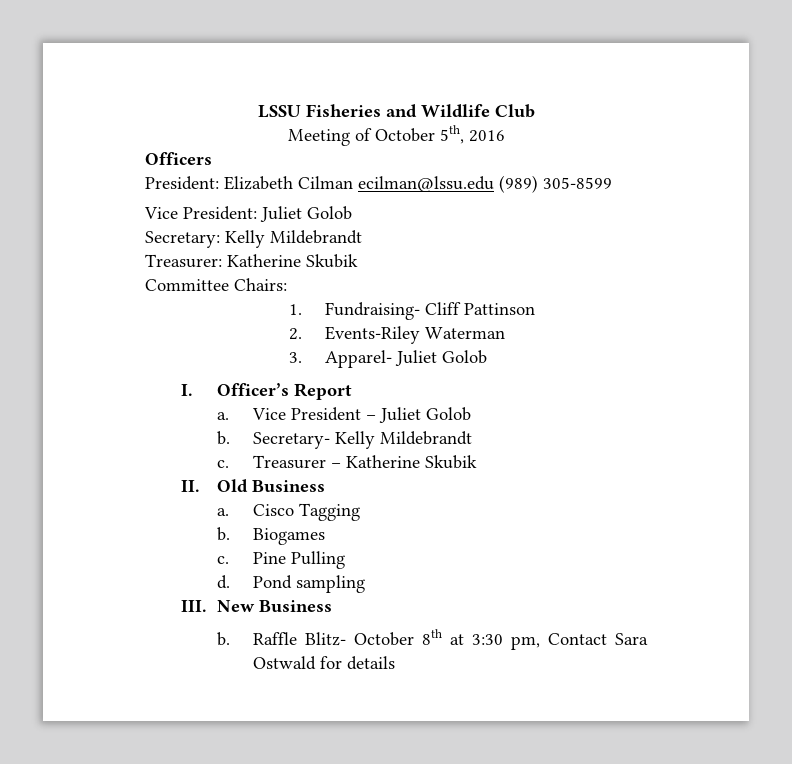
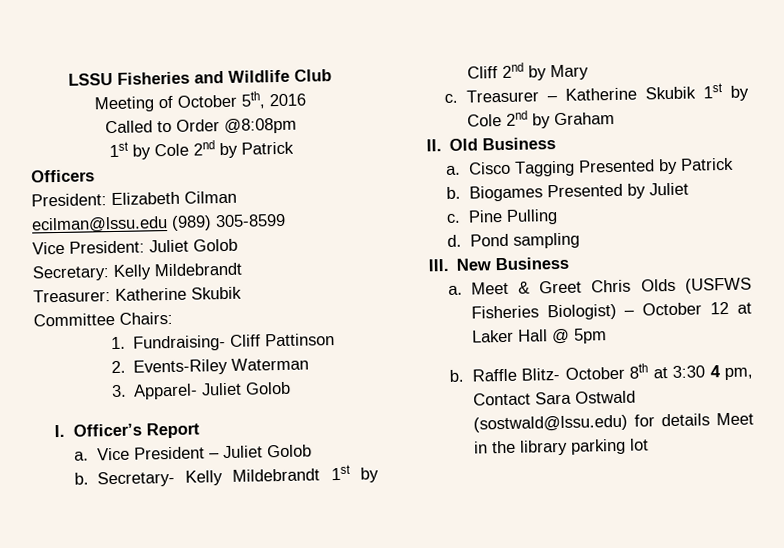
(505, 136) none -> [105,117,297,134] [109,140,294,160] // Called to Order @8:08pm // 1st by Cole 2nd by Patrick
(472, 438) none -> [330,464,379,483] [466,62,589,81] 1st by Cliff 2nd by Mary
(477, 462) none -> [702,83,749,101] [466,110,615,129] 1st by Cole 2nd by Graham
(360, 512) none -> [577,157,734,175] Presented by Patrick
(325, 536) none -> [546,182,689,199] Presented by Juliet
(332, 606) none -> [448,277,752,295] [470,301,752,321] [471,328,607,345] // a. Meet & Greet Chris Olds (USFWS Fisheries Biologist) – October 12 at Laker Hall @ 5pm
(503, 639) none -> [709,365,721,378] 4
(316, 663) none -> [472,414,628,433] (sostwald@lssu.edu)
(395, 663) none -> [716,412,754,426] [473,438,649,456] Meet in the library parking lot

